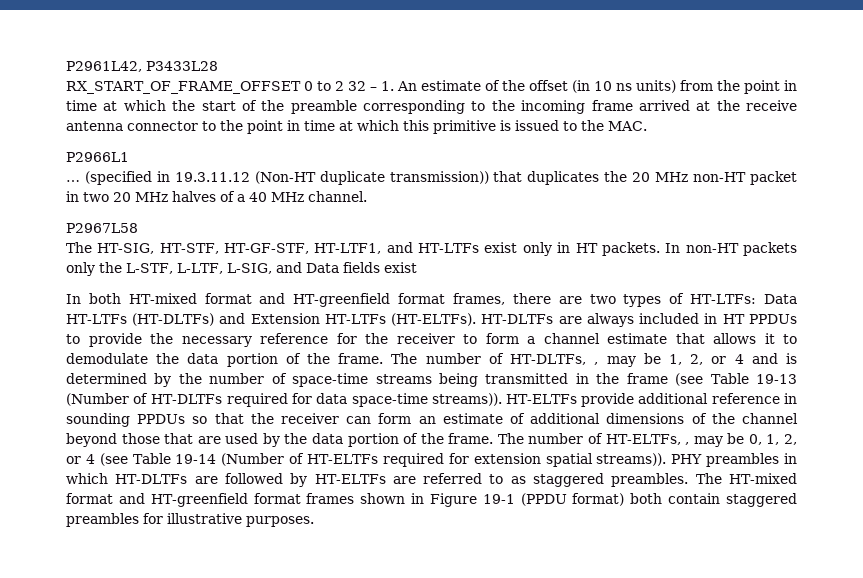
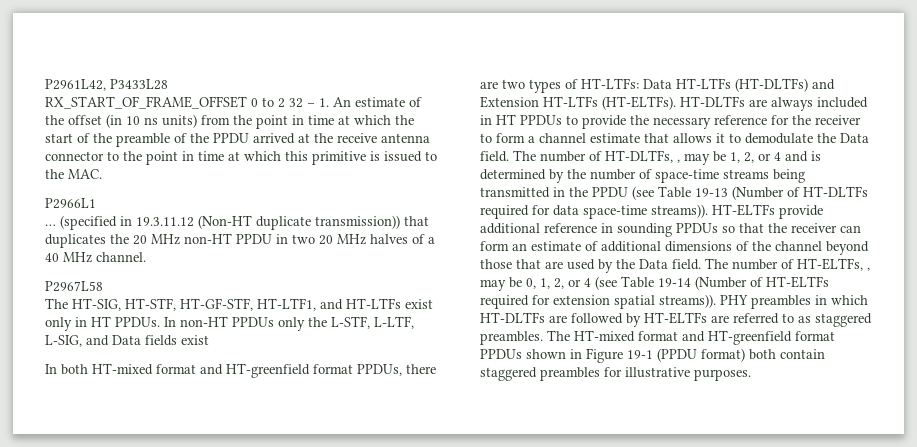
[363,100,633,114] corresponding to the incoming frame -> [174,133,249,143] of the PPDU
[749,171,797,185] packet -> [236,234,272,244] PPDU
[601,242,660,256] packets. -> [115,317,160,327] PPDUs.
[743,242,797,256] packets -> [232,317,274,327] PPDUs
[453,293,505,305] frames, -> [357,364,402,376] PPDUs,
[187,353,384,367] data portion of the frame. -> [840,133,869,143] [480,151,509,162] Data field.
[626,373,668,384] frame -> [592,187,628,197] PPDU
[312,433,494,447] data portion of the frame. -> [639,259,701,270] Data field.
[306,493,355,504] frames -> [480,349,522,359] PPDUs

